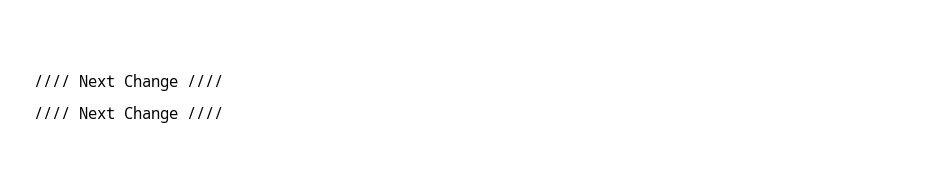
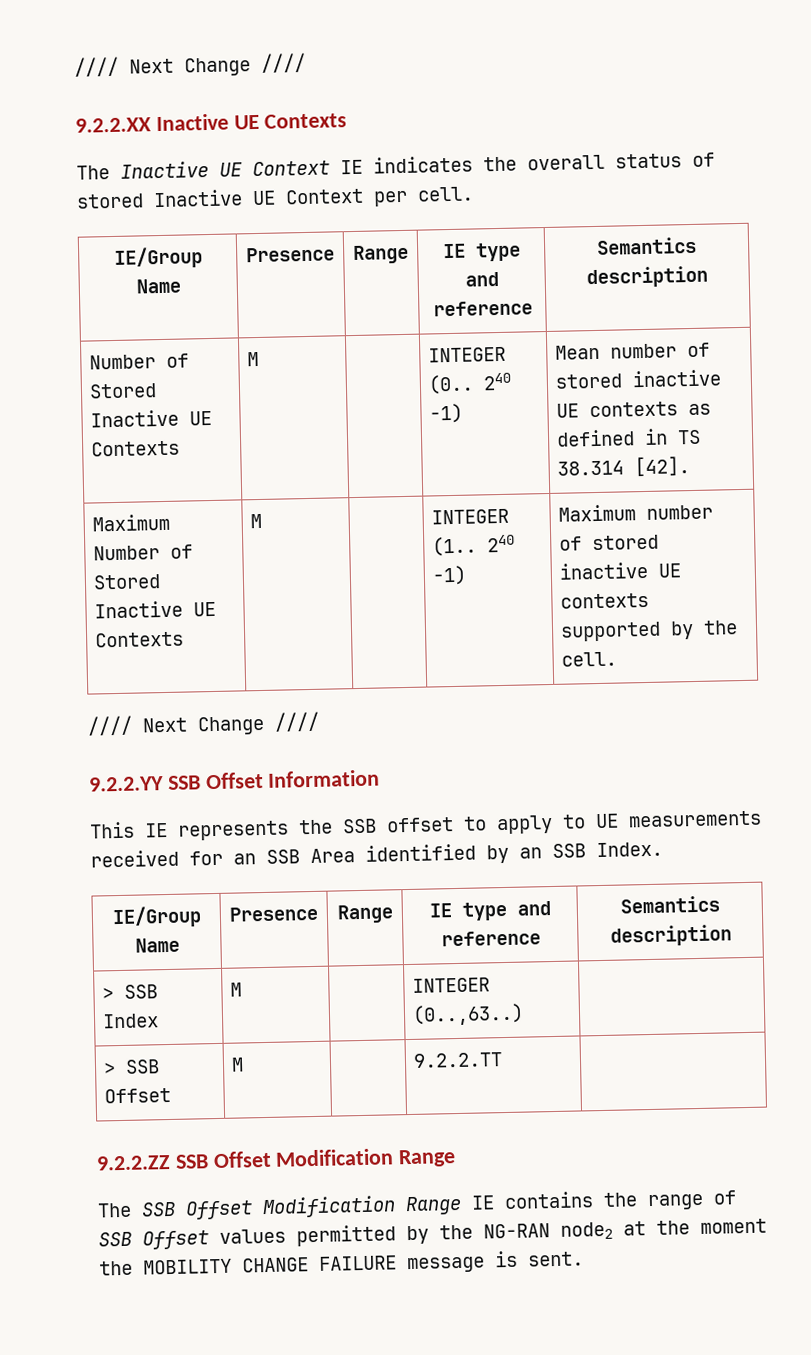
[34,74,223,91] [34,106,223,123] //// Next Change //// // //// Next Change //// -> [74,52,306,77] [75,113,348,133] [76,152,715,180] [76,186,474,209] [113,246,203,269] [135,278,181,294] [246,246,335,263] [353,244,409,264] [442,242,521,262] [464,271,499,287] [432,300,533,317] [596,236,697,255] [586,265,708,289] [89,353,190,370] [89,383,158,399] [90,409,213,428] [91,440,181,457] [247,351,260,367] [428,346,507,363] [428,372,513,395] [429,403,464,424] [555,342,711,360] [555,369,723,389] [556,401,712,418] [556,428,702,447] [557,456,691,477] [92,513,171,532] [93,544,194,561] [93,574,162,590] [94,600,217,619] [95,631,185,648] [250,513,263,529] [431,508,510,525] [432,534,516,557] [432,565,468,586] [558,504,714,522] [559,534,660,551] [559,561,682,580] [560,592,650,609] [560,620,739,642] [561,651,618,667] [87,711,320,736] [89,769,381,792] [89,810,762,841] [90,841,663,868] [111,905,202,929] [134,937,180,953] [229,905,319,922] [336,904,394,924] [428,901,551,921] [440,930,541,947] [619,895,720,914] [609,924,732,947] [102,984,159,1000] [102,1013,160,1029] [230,982,243,997] [412,977,491,993] [412,1003,525,1026] [103,1059,161,1075] [104,1087,172,1104] [231,1057,245,1072] [413,1052,504,1068] [96,1148,457,1171] [97,1190,737,1220] [98,1218,767,1250] [99,1250,584,1276] //// Next Change //// // 9.2.2.XX Inactive UE Contexts // The Inactive UE Context IE indicates the overall status of stored Inactive UE Context per cell. // IE/Group Name | Presence | Range | IE type and reference | Semantics description // Number of Stored Inactive UE Contexts | M | | INTEGER (0.. 240 -1) | Mean number of stored inactive UE contexts as defined in TS 38.314 [42]. // Maximum Number of Stored Inactive UE Contexts | M | | INTEGER (1.. 240 -1) | Maximum number of stored inactive UE contexts supported by the cell. // //// Next Change //// // 9.2.2.YY SSB Offset Information // This IE represents the SSB offset to apply to UE measurements received for an SSB Area identified by an SSB Index. // IE/Group Name | Presence | Range | IE type and reference | Semantics description // > SSB Index | M | | INTEGER (0..,63..) | // > SSB Offset | M | | 9.2.2.TT | // 9.2.2.ZZ SSB Offset Modification Range // The SSB Offset Modification Range IE contains the range of SSB Offset values permitted by the NG-RAN node2 at the moment the MOBILITY CHANGE FAILURE message is sent.

